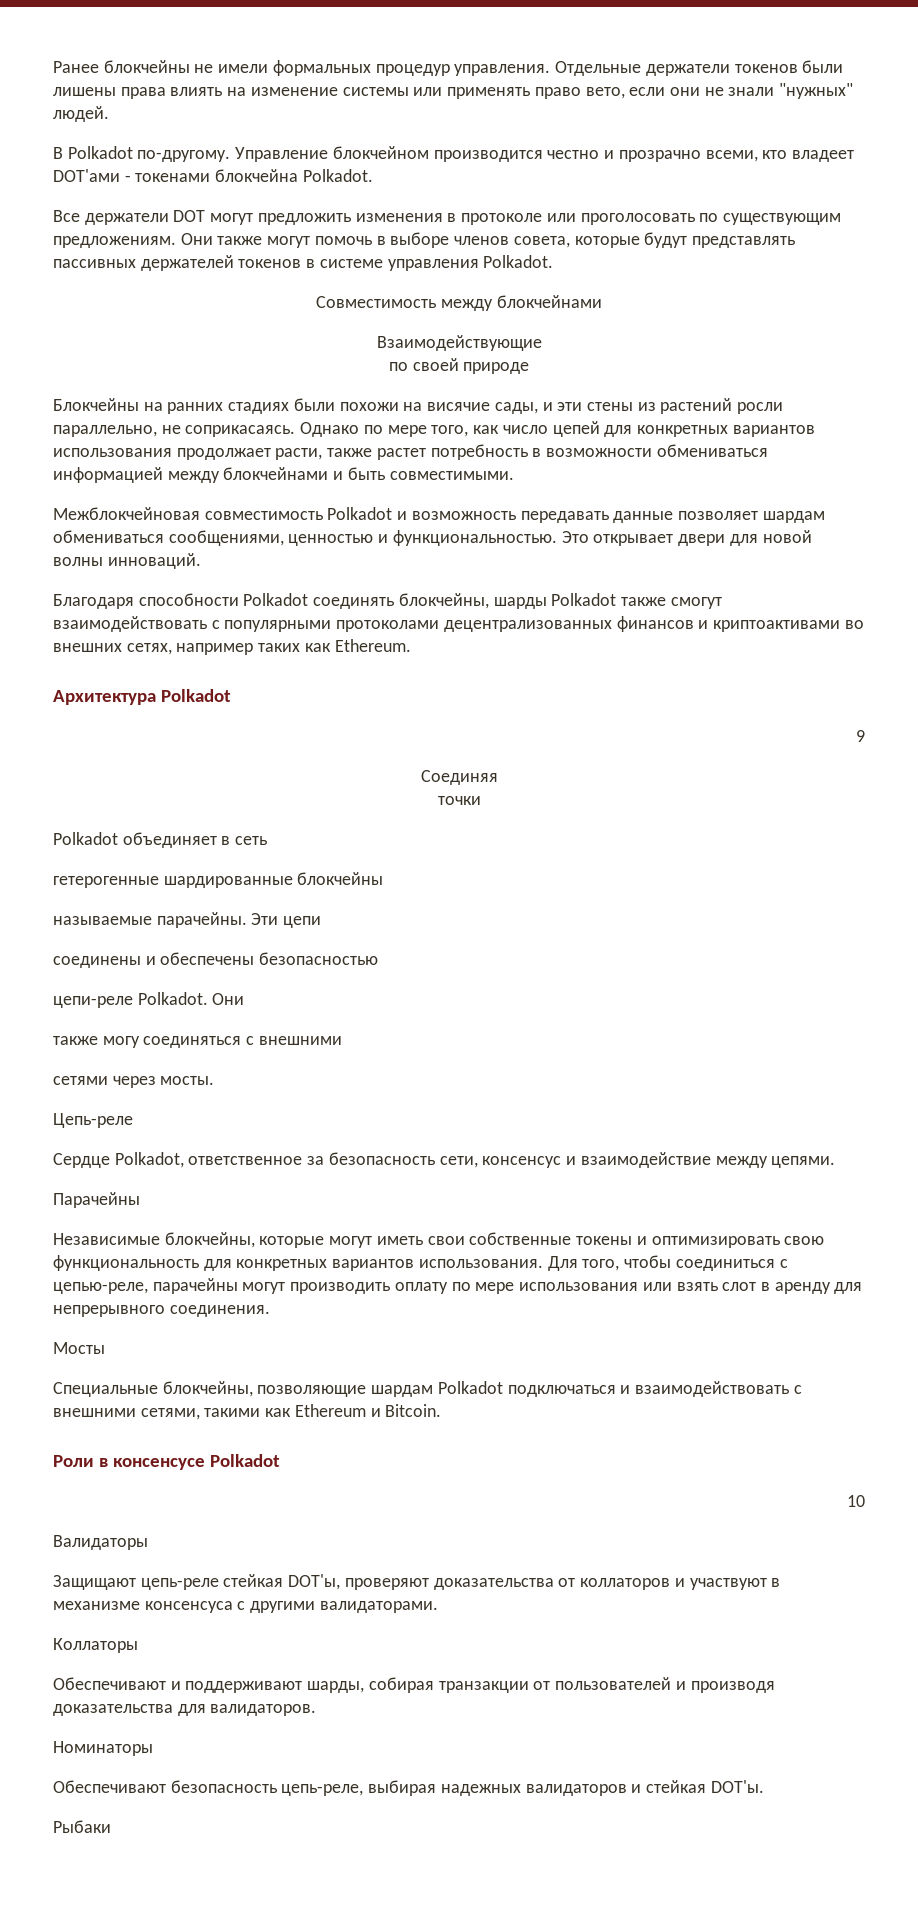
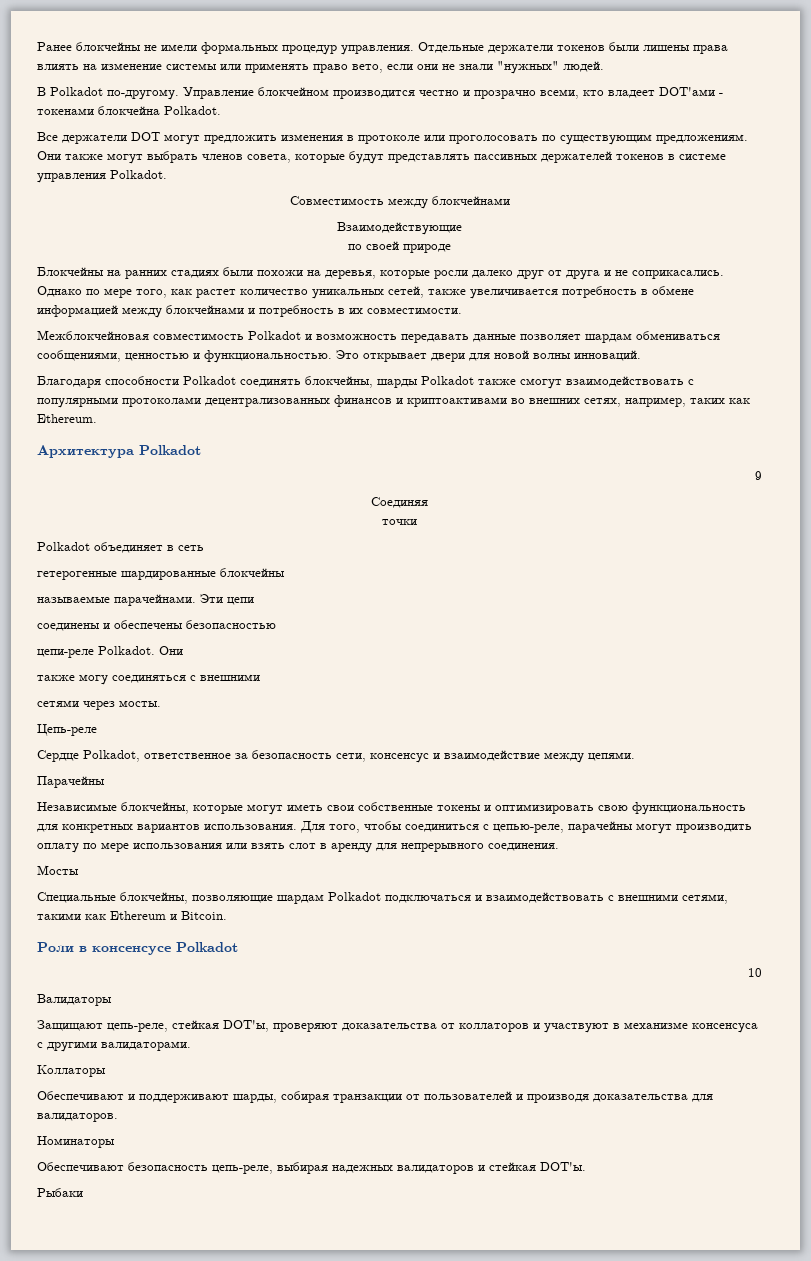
[314,232,450,248] помочь в выборе -> [147,151,198,163] выбрать
[427,398,784,414] [53,425,296,437] висячие сады, и эти стены из растений росли параллельно, не соприкасаясь. -> [325,270,724,280] деревья, которые росли далеко друг от друга и не соприкасались.
[502,421,815,437] [53,444,768,460] [53,467,514,483] число цепей для конкретных вариантов использования продолжает расти, также растет потребность в возможности обмениваться информацией между блокчейнами и быть совместимыми. -> [196,286,694,299] [37,305,462,318] растет количество уникальных сетей, также увеличивается потребность в обмене информацией между блокчейнами и потребность в их совместимости.
[176,643,254,655] например -> [625,397,686,407] например,
[156,912,247,928] парачейны. -> [114,594,196,606] парачейнами.
[140,1578,219,1590] цепь-реле -> [107,1023,168,1032] цепь-реле,

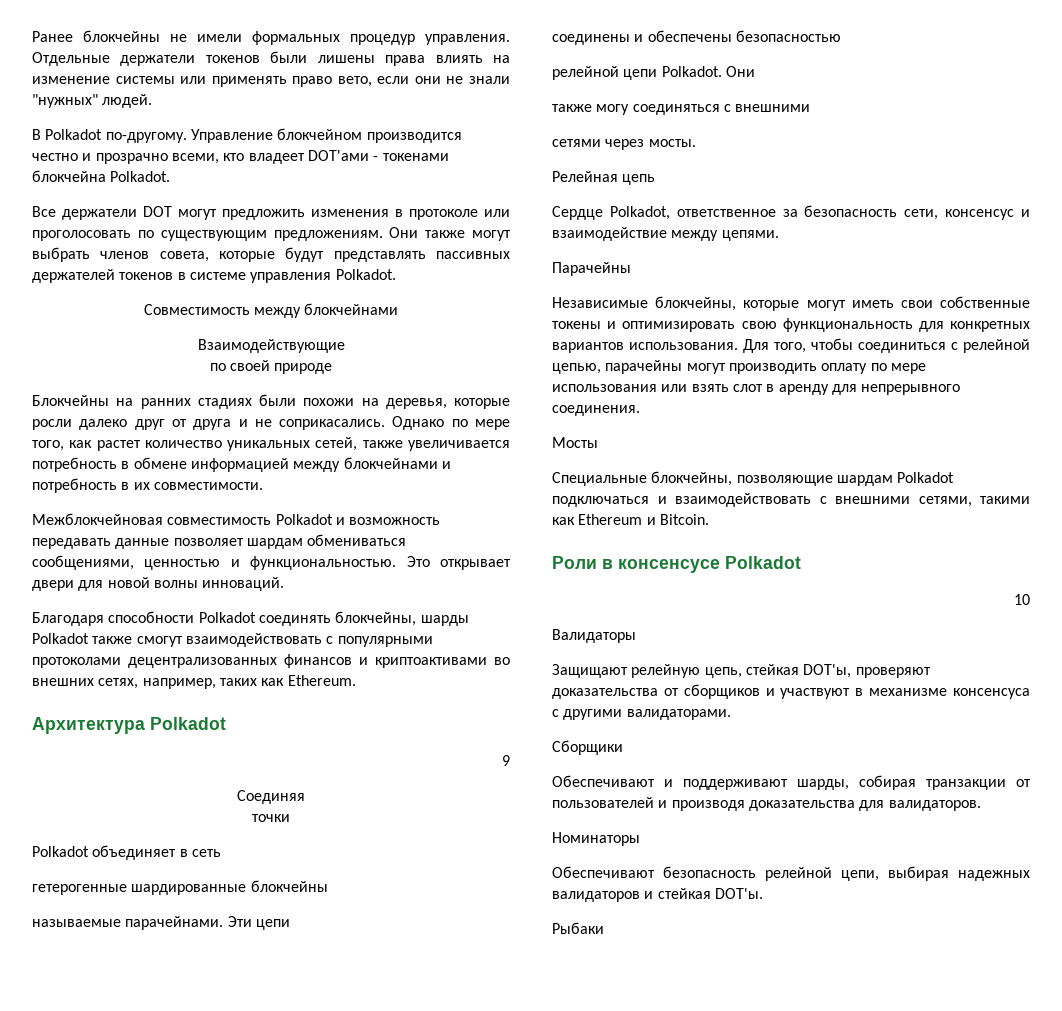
[37,649,94,658] цепи-реле -> [552,66,658,80] релейной цепи
[37,724,97,736] Цепь-реле -> [552,171,656,185] Релейная цепь
[493,824,564,833] цепью-реле, -> [963,339,1030,353] [552,363,601,374] релейной цепью,
[107,1023,168,1032] цепь-реле, -> [631,664,742,678] релейную цепь,
[459,1023,529,1032] коллаторов -> [683,684,760,699] сборщиков
[37,1065,106,1077] Коллаторы -> [552,740,623,755] Сборщики
[212,1165,273,1174] цепь-реле, -> [765,867,879,881] релейной цепи,

